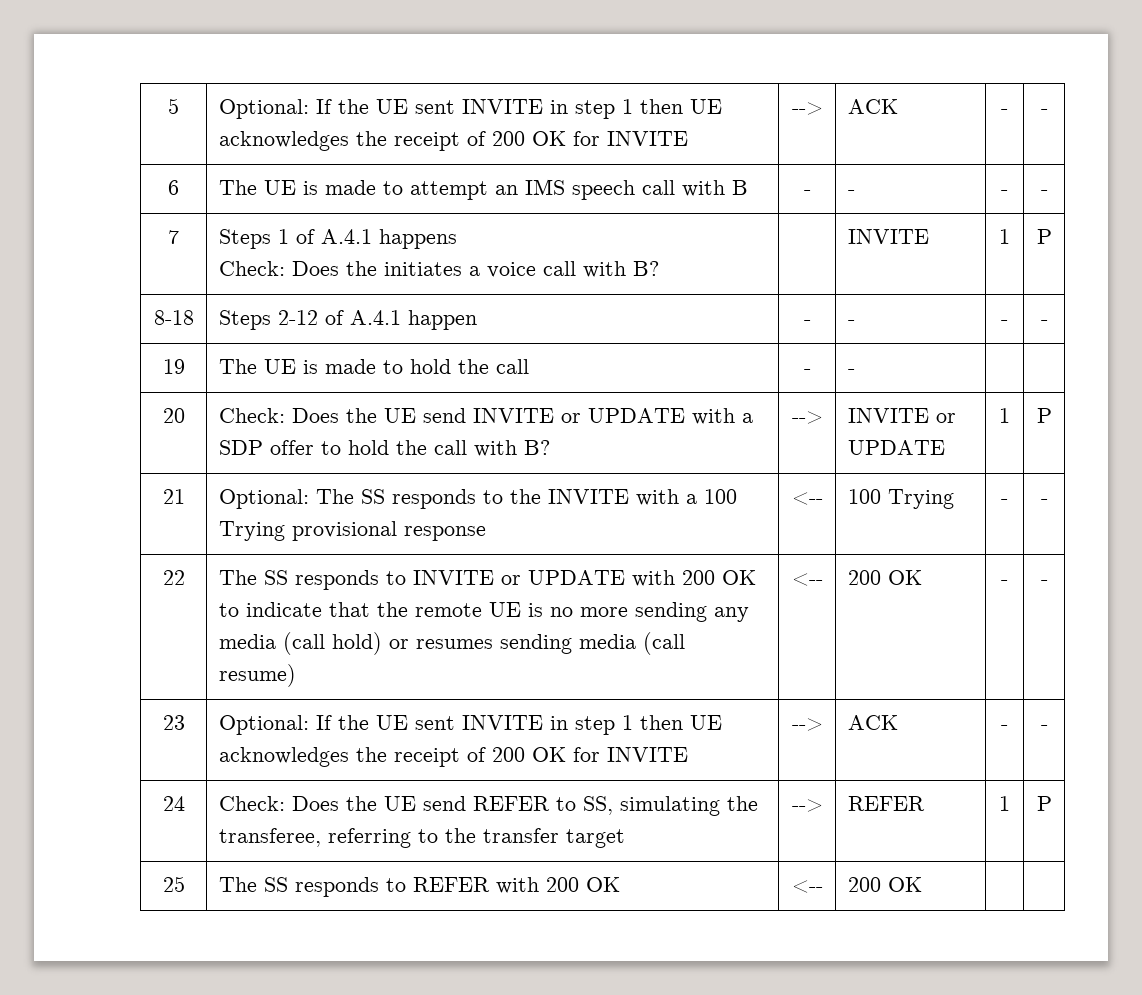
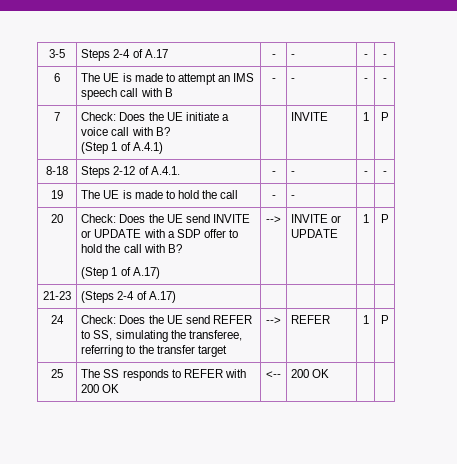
[168,98,179,114] [218,99,722,119] [218,131,688,151] [791,102,823,115] [847,99,898,114] 5 | Optional: If the UE sent INVITE in step 1 then UE acknowledges the receipt of 200 OK for INVITE | --> | ACK -> [49,49,65,58] [81,49,168,61] [271,54,276,58] [291,54,296,58] 3-5 | Steps 2-4 of A.17 | - | -
[218,229,457,249] [218,261,462,276] Steps 1 of A.4.1 happens // Check: Does the initiates -> [81,112,219,121] Check: Does the UE initiate
(659, 268) none -> [81,142,163,154] // (Step 1 of A.4.1)
[349,310,477,330] A.4.1 happen -> [150,166,180,175] A.4.1.
(550, 447) none -> [81,267,160,279] // (Step 1 of A.17)
[162,489,185,504] [218,489,737,509] [218,521,486,541] [791,492,823,505] [847,489,954,509] [1001,499,1008,504] [1040,499,1048,504] [162,570,185,585] [218,570,756,590] [218,602,749,622] [218,632,685,655] [218,664,296,687] [791,573,823,586] [847,570,922,585] [1001,580,1008,585] [1040,580,1048,585] [162,715,185,730] [218,715,722,735] [218,747,688,767] [791,718,823,731] [847,715,898,730] [1001,725,1008,730] [1040,725,1048,730] 21 | Optional: The SS responds to the INVITE with a 100 Trying provisional response | <-- | 100 Trying | - | - // 22 | The SS responds to INVITE or UPDATE with 200 OK to indicate that the remote UE is no more sending any media (call hold) or resumes sending media (call resume) | <-- | 200 OK | - | - // 23 | Optional: If the UE sent INVITE in step 1 then UE acknowledges the receipt of 200 OK for INVITE | --> | ACK | - | - -> [43,291,71,300] [81,291,176,303] 21-23 | (Steps 2-4 of A.17) | | | |

